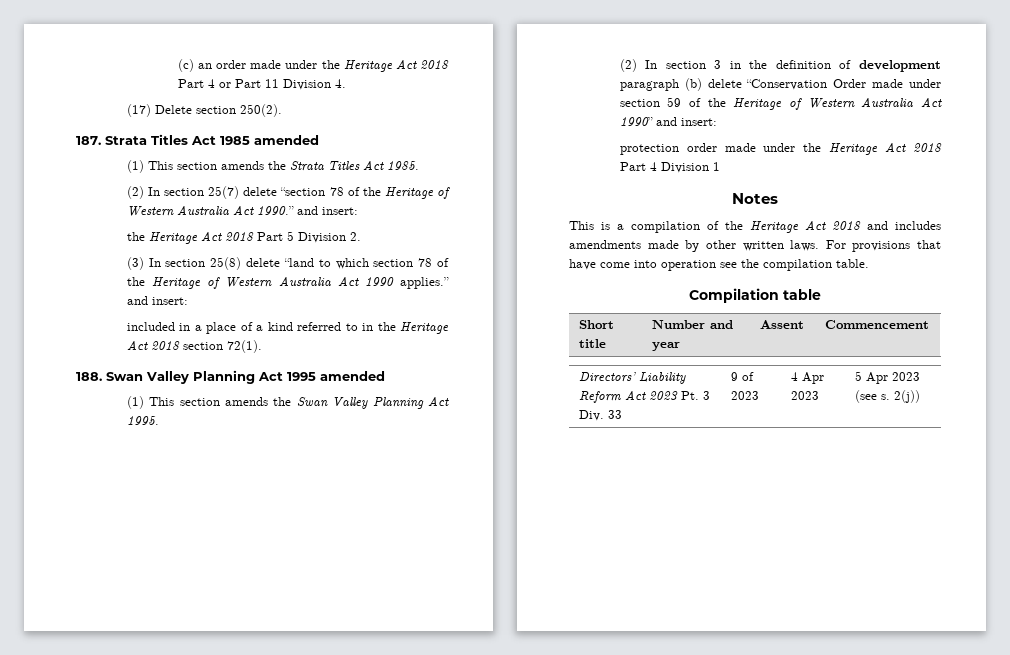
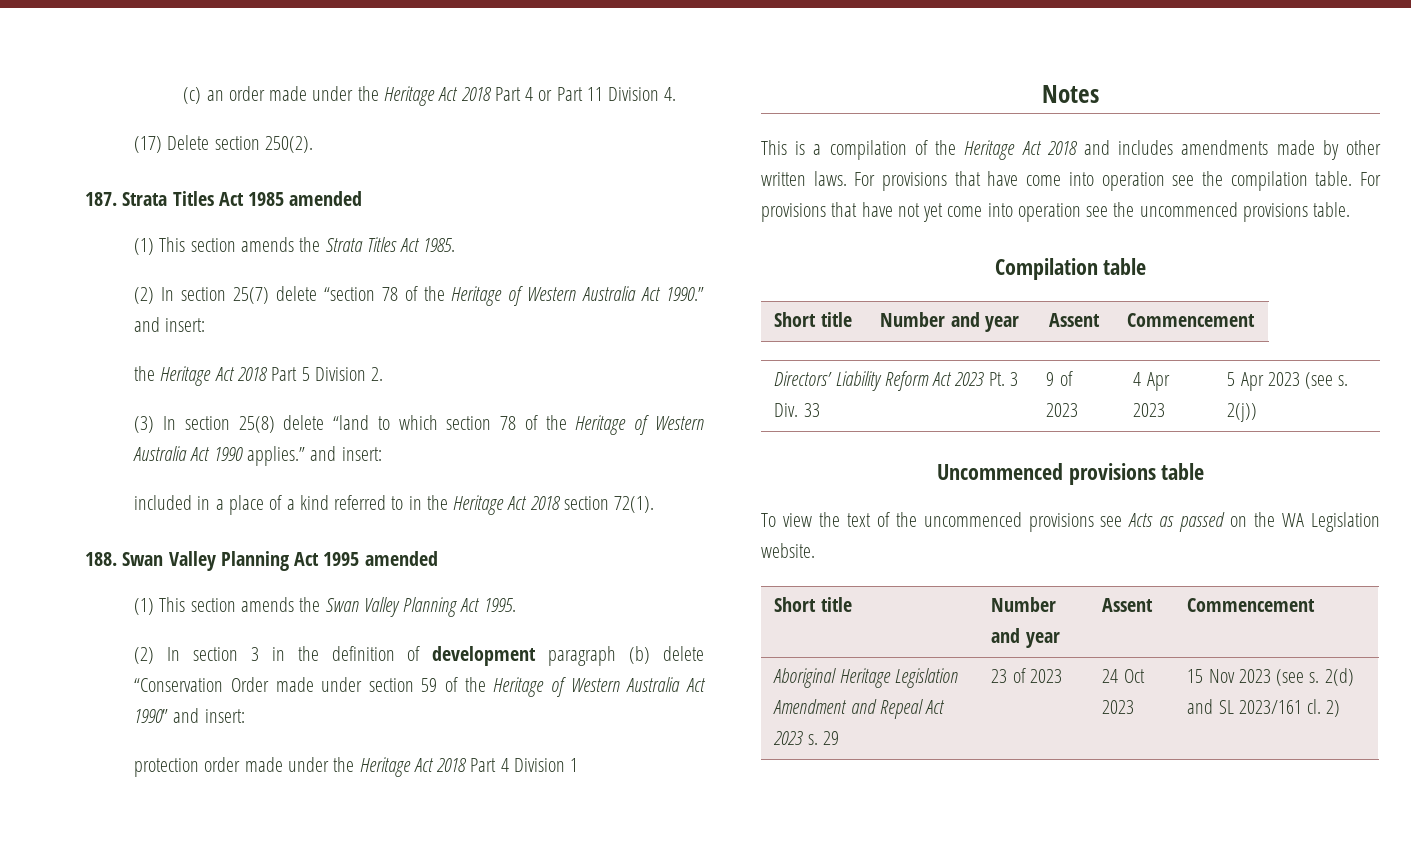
(869, 263) none -> [1360,172,1381,186] [761,202,1351,222] For provisions that have not yet come into operation see the uncommenced provisions table.
(920, 396) none -> [936,463,1205,485] [761,512,1380,532] [761,543,815,558] [774,597,852,612] [991,597,1057,612] [991,628,1060,648] [1102,598,1154,612] [1187,598,1316,612] [773,668,958,688] [773,699,946,719] [773,731,839,745] [991,668,1062,683] [1102,669,1145,683] [1102,700,1135,714] [1187,668,1354,686] [1187,699,1341,717] // Uncommenced provisions table // To view the text of the uncommenced provisions see Acts as passed on the WA Legislation website. // Short title | Number and year | Assent | Commencement // Aboriginal Heritage Legislation Amendment and Repeal Act 2023 s. 29 | 23 of 2023 | 24 Oct 2023 | 15 Nov 2023 (see s. 2(d) and SL 2023/161 cl. 2)

